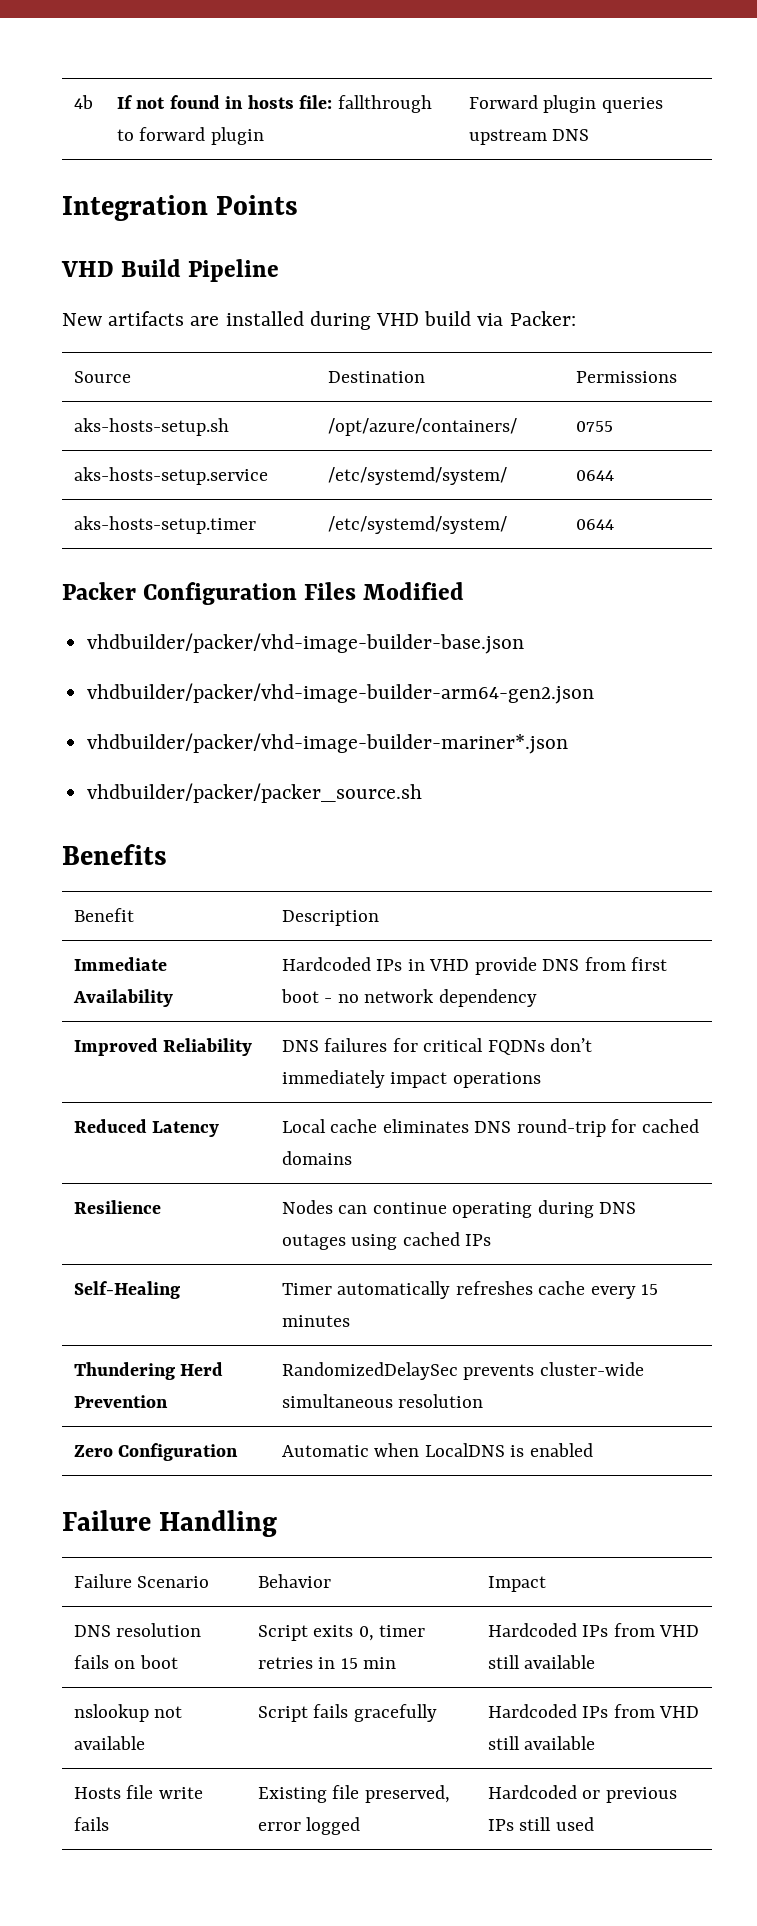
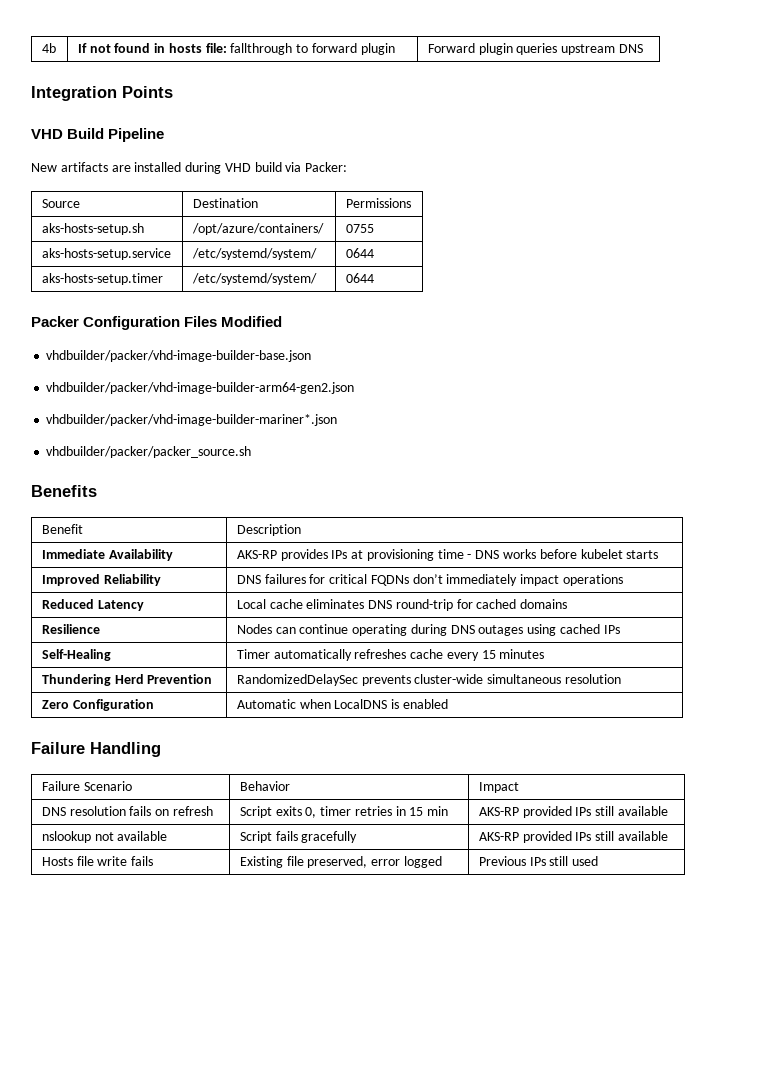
[281,957,668,975] [280,989,537,1007] Hardcoded IPs in VHD provide DNS from first boot - no network dependency -> [236,549,659,561] AKS-RP provides IPs at provisioning time - DNS works before kubelet starts
[139,1655,178,1669] boot -> [172,806,213,816] refresh
[487,1623,700,1637] Hardcoded IPs from VHD -> [478,806,592,818] AKS-RP provided IPs
[487,1704,700,1718] Hardcoded IPs from VHD -> [478,831,592,843] AKS-RP provided IPs
[487,1785,677,1803] Hardcoded or previous -> [478,856,526,866] Previous

